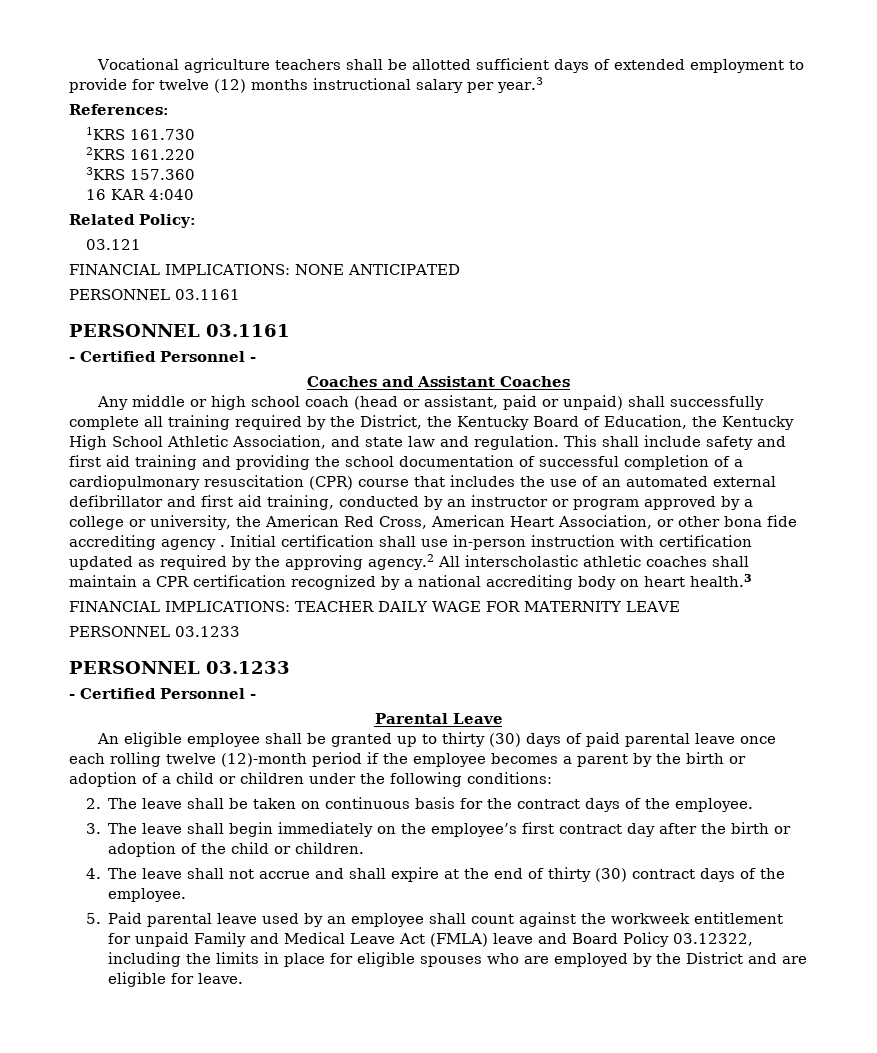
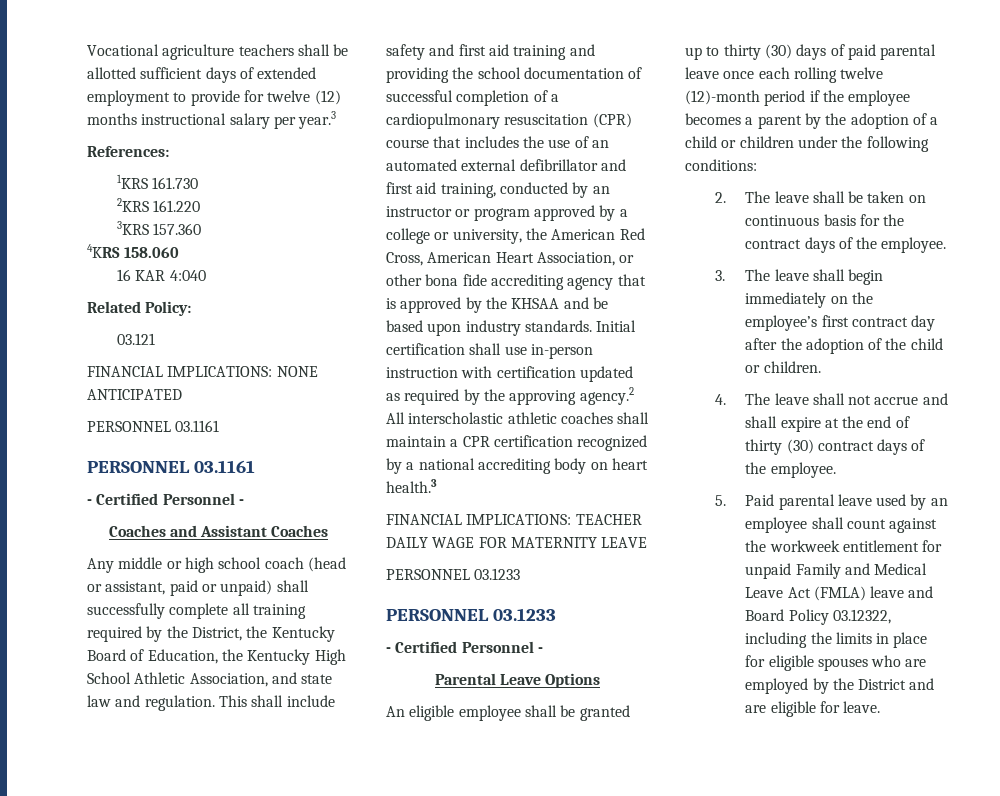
(195, 174) none -> [87,244,180,258] // 4KRS 158.060
[220,545,225,547] . -> [617,274,646,286] [386,297,608,313] [386,320,592,336] that is approved by the KHSAA and be based upon industry standards.
(503, 718) none -> [545,673,601,688] Options
[686,752,746,764] birth or -> (847, 119) none
[731,822,792,834] birth or -> (802, 344) none

